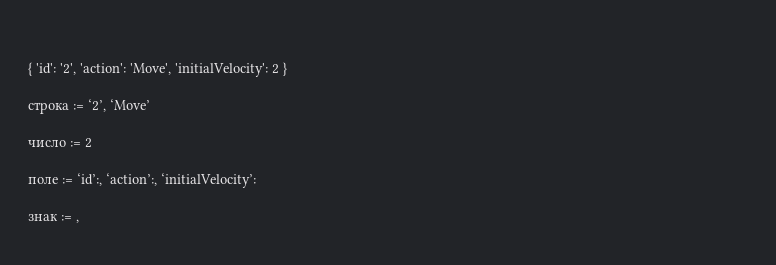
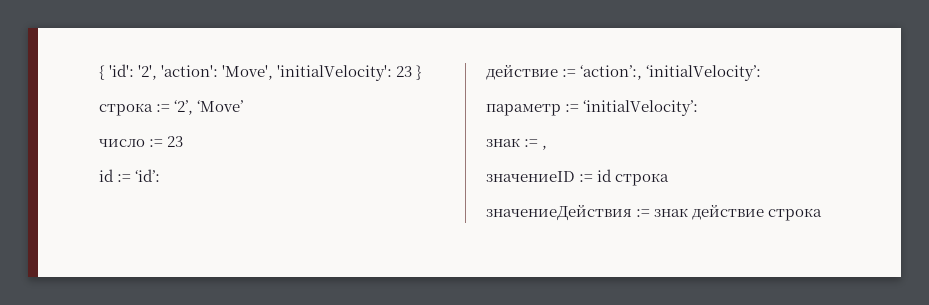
[272,64,279,74] 2 -> [396,66,413,77] 23
[85,138,92,148] [28,173,102,186] 2 // поле := ‘id’:, -> [167,136,184,147] [99,169,161,182] [486,64,577,80] 23 // id := ‘id’: // действие :=
(256, 180) none -> [486,100,699,116] // параметр := ‘initialVelocity’:
(79, 221) none -> [486,169,670,186] [486,204,823,221] // значениеID := id строка // значениеДействия := знак действие строка

